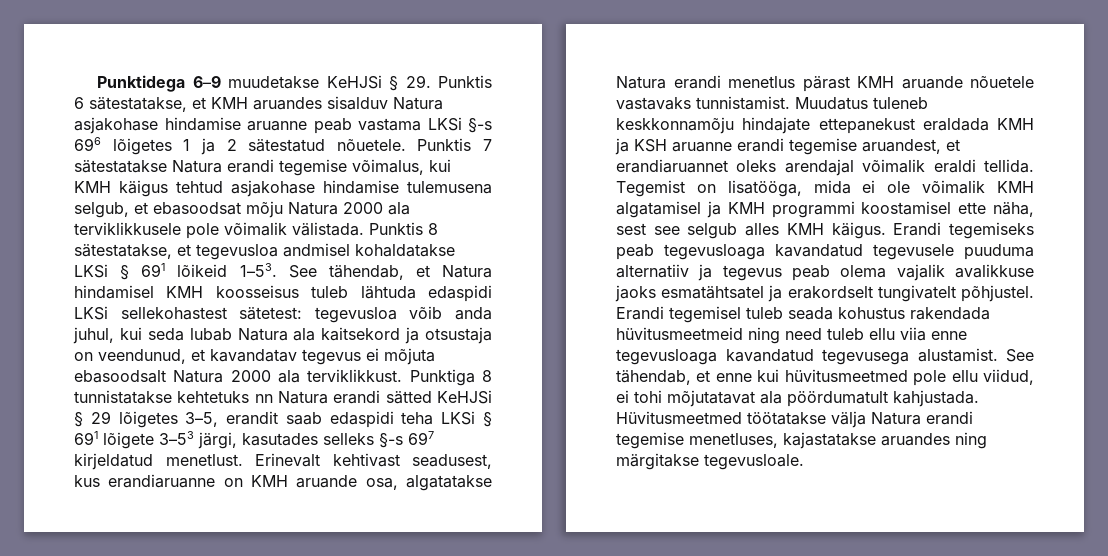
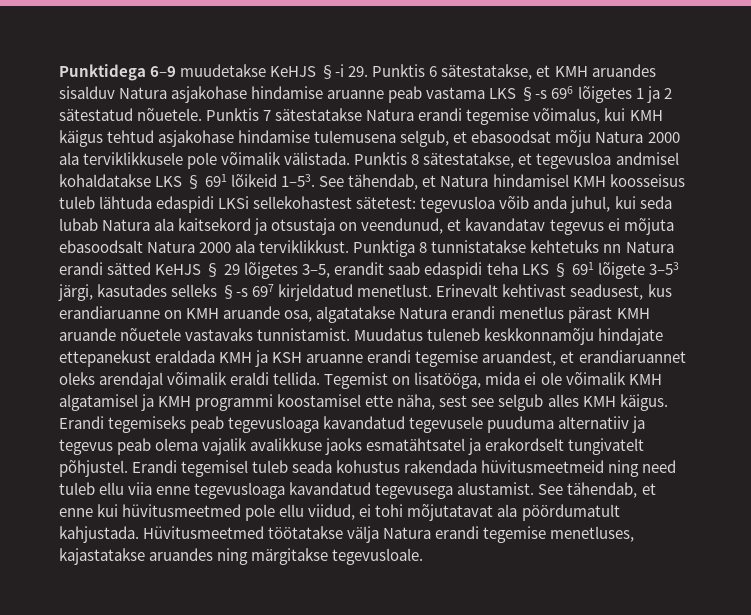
[326,75,399,91] KeHJSi § -> [270,64,345,79] KeHJS §-i
[427,117,462,131] LKSi -> [489,88,517,99] LKS
[74,264,108,278] LKSi -> [155,176,183,187] LKS
[436,390,492,404] KeHJSi -> [155,264,202,275] KeHJS
[441,411,476,425] LKSi -> [521,264,549,275] LKS

